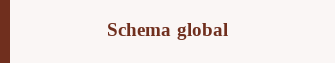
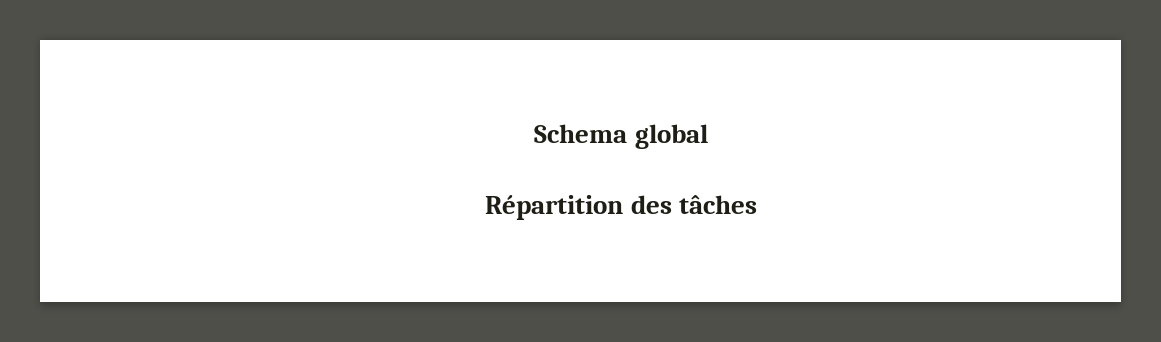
(228, 31) none -> [485,195,757,220] // Répartition des tâches

